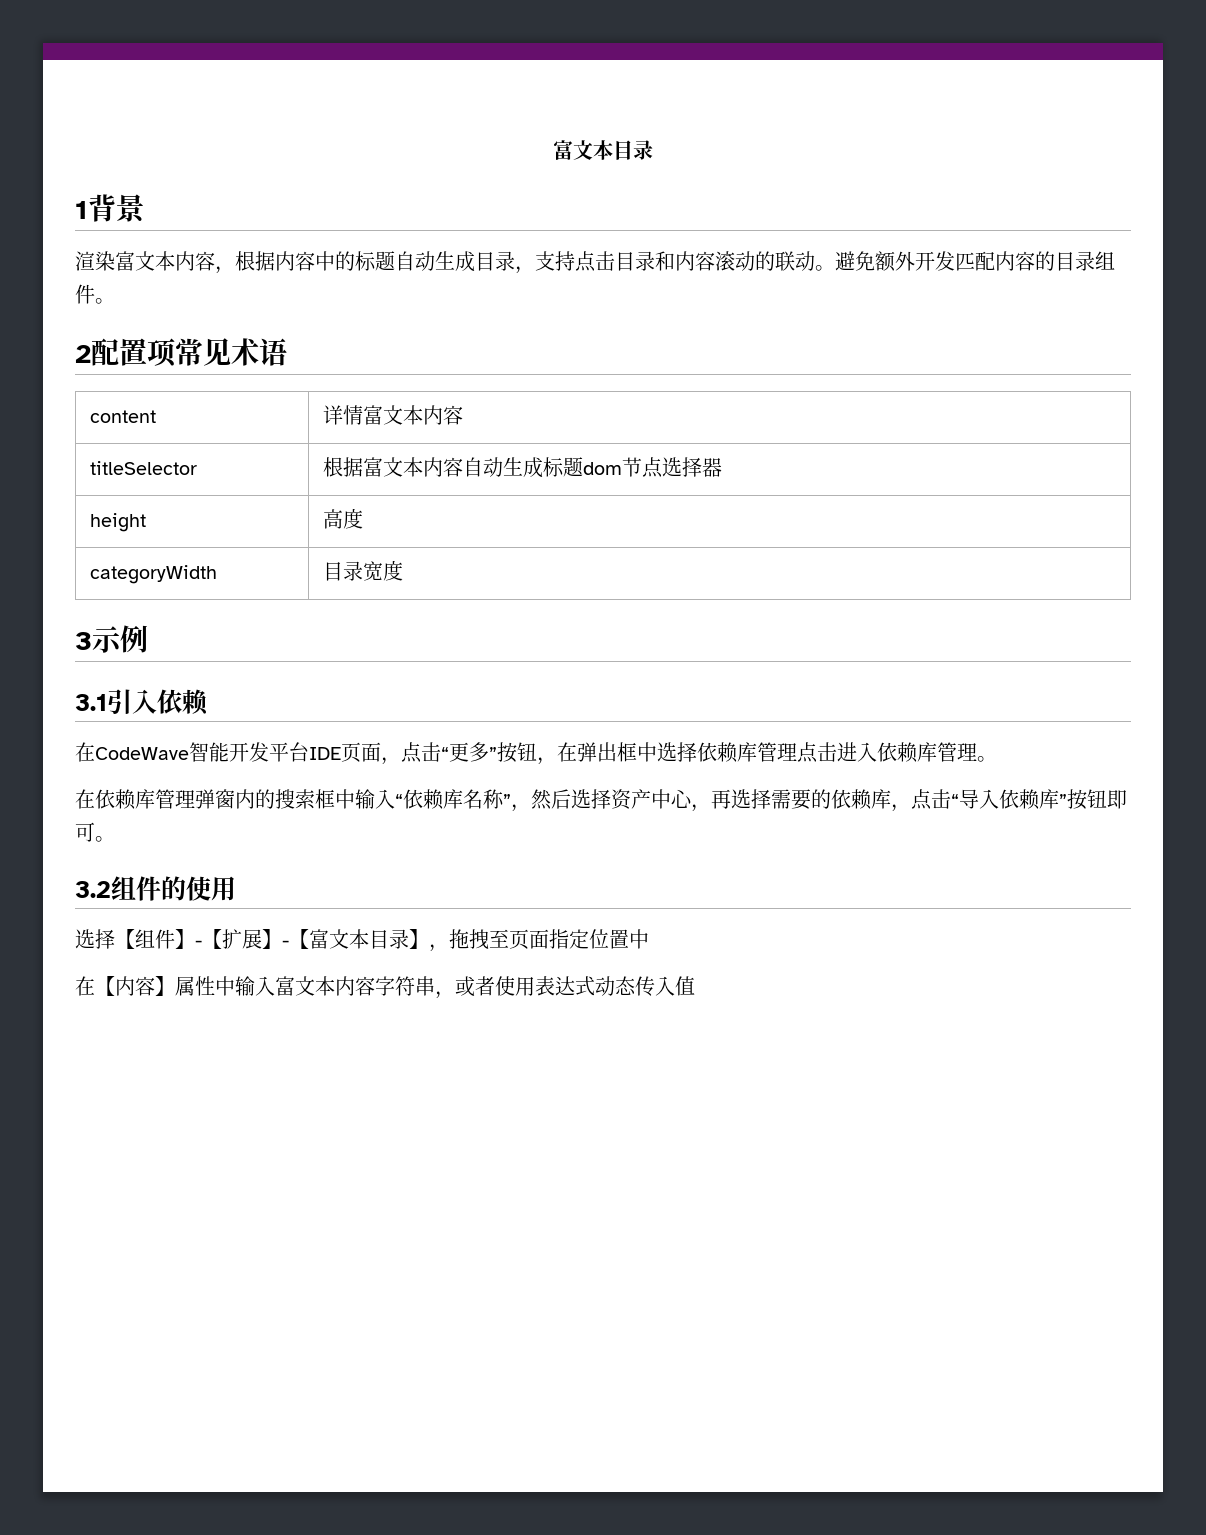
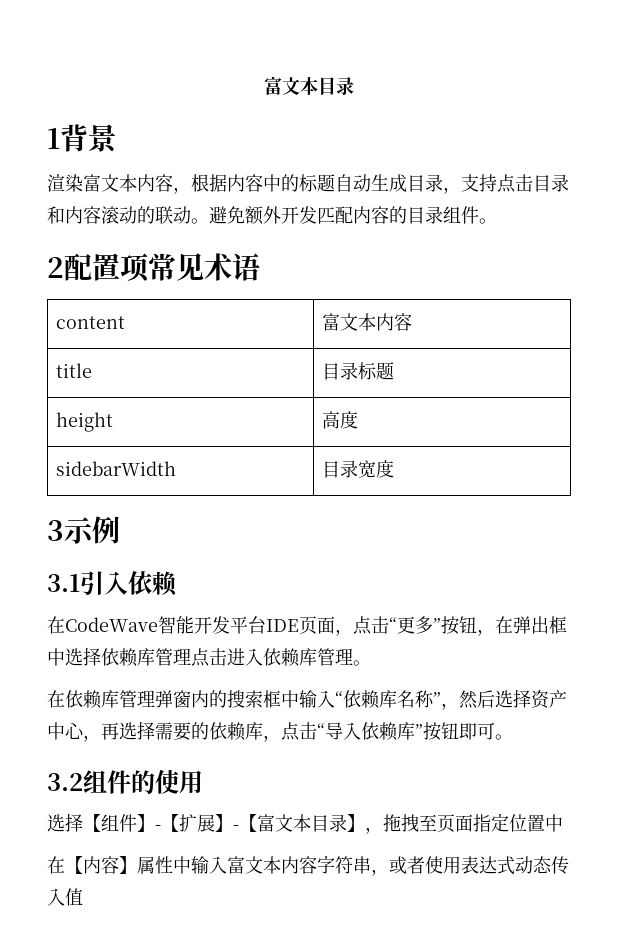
[322,405,363,425] 详情 -> (126, 322) none
[89,461,197,475] [322,457,722,478] titleSelector | 根据富文本内容自动生成标题dom节点选择器 -> [56,363,93,378] [322,362,395,380] title | 目录标题
[89,565,217,584] categoryWidth -> [56,461,177,476] sidebarWidth

